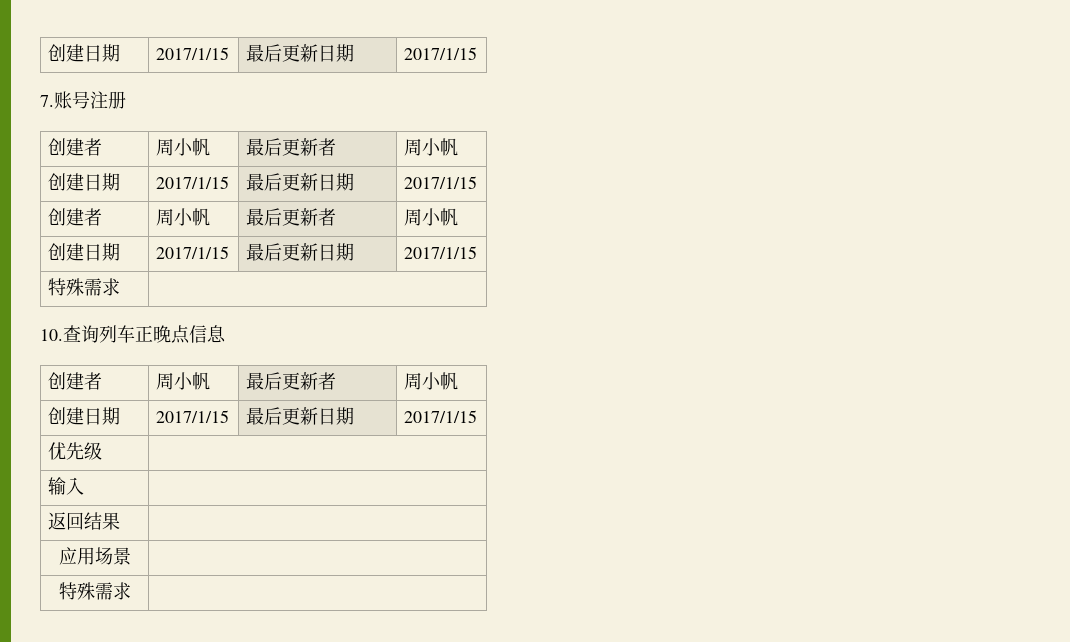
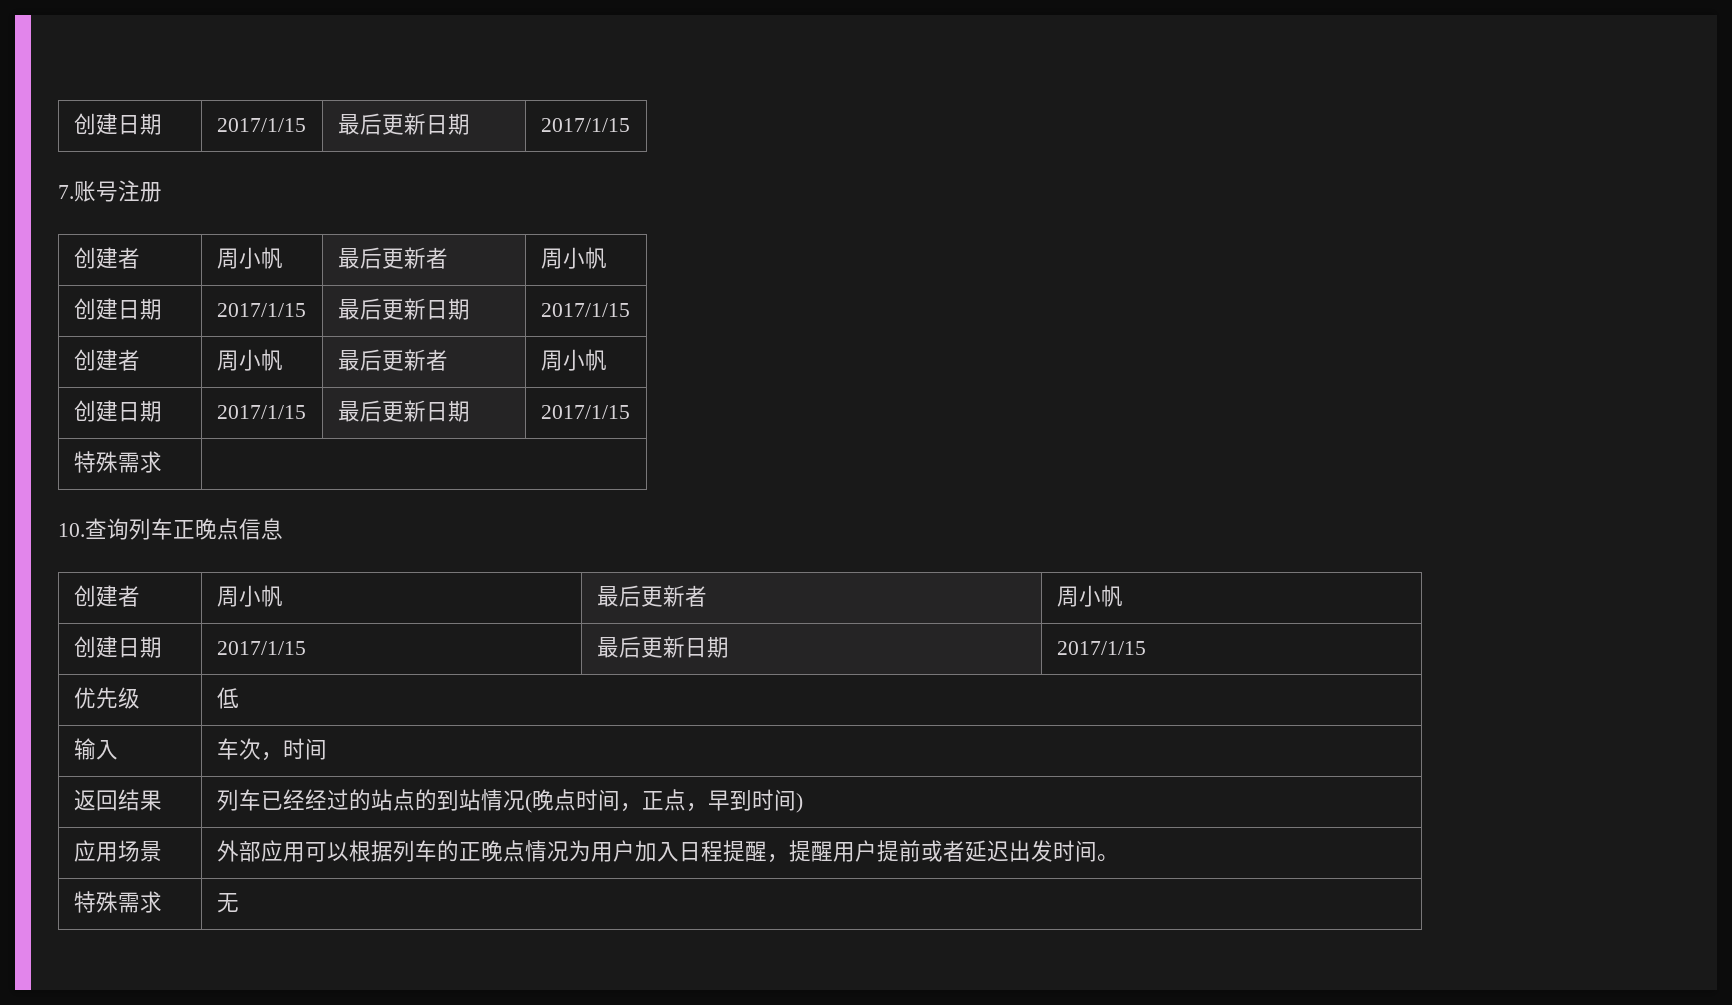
(103, 451) none -> [216,687,239,709] 低
(85, 486) none -> [216,738,327,761] 车次，时间
[58,547,131,565] [58,582,131,600] // 应用场景 | // 特殊需求 | -> [216,789,803,813] [73,840,162,862] [216,840,1119,863] [73,891,162,913] [216,893,239,913] 列车已经经过的站点的到站情况(晚点时间，正点，早到时间) // 应用场景 | 外部应用可以根据列车的正晚点情况为用户加入日程提醒，提醒用户提前或者延迟出发时间。 // 特殊需求 | 无

